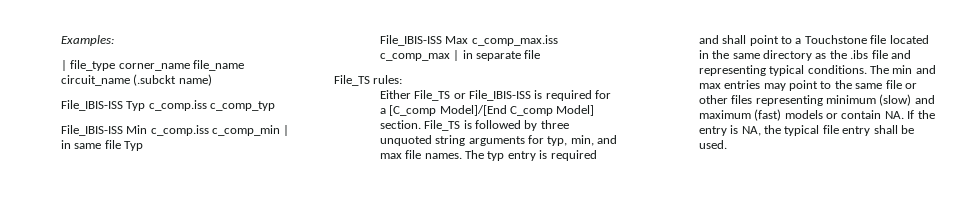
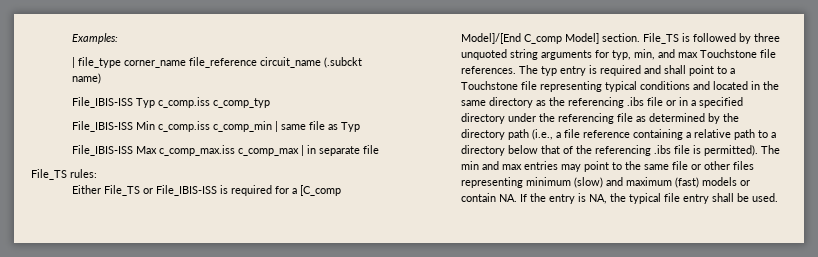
[193,60,245,71] file_name -> [188,57,257,68] file_reference
[60,140,121,149] in same file -> [280,121,338,130] same file as
[405,150,462,159] file names. -> [699,49,776,58] [460,66,516,74] Touchstone file references.
(887, 39) none -> [539,81,710,92] representing typical conditions and
[850,50,911,59] [698,65,867,76] .ibs file and representing typical conditions. -> [567,97,743,108] [460,113,739,124] [460,129,776,140] [460,145,758,156] referencing .ibs file or in a specified directory under the referencing file as determined by the directory path (i.e., a file reference containing a relative path to a directory below that of the referencing .ibs file is permitted).

